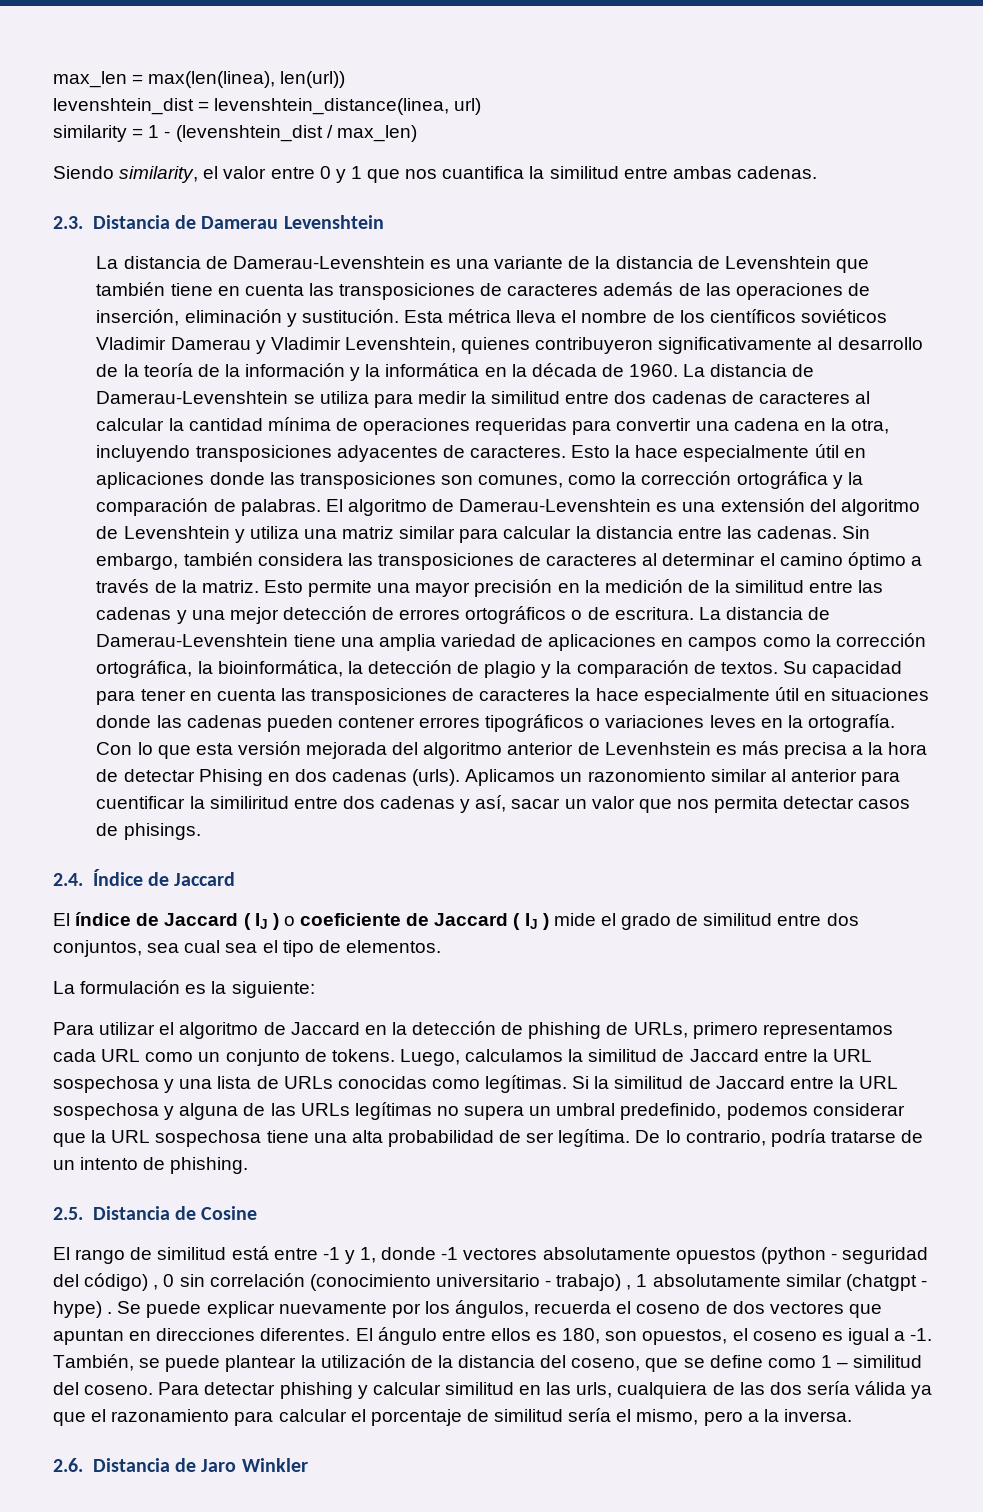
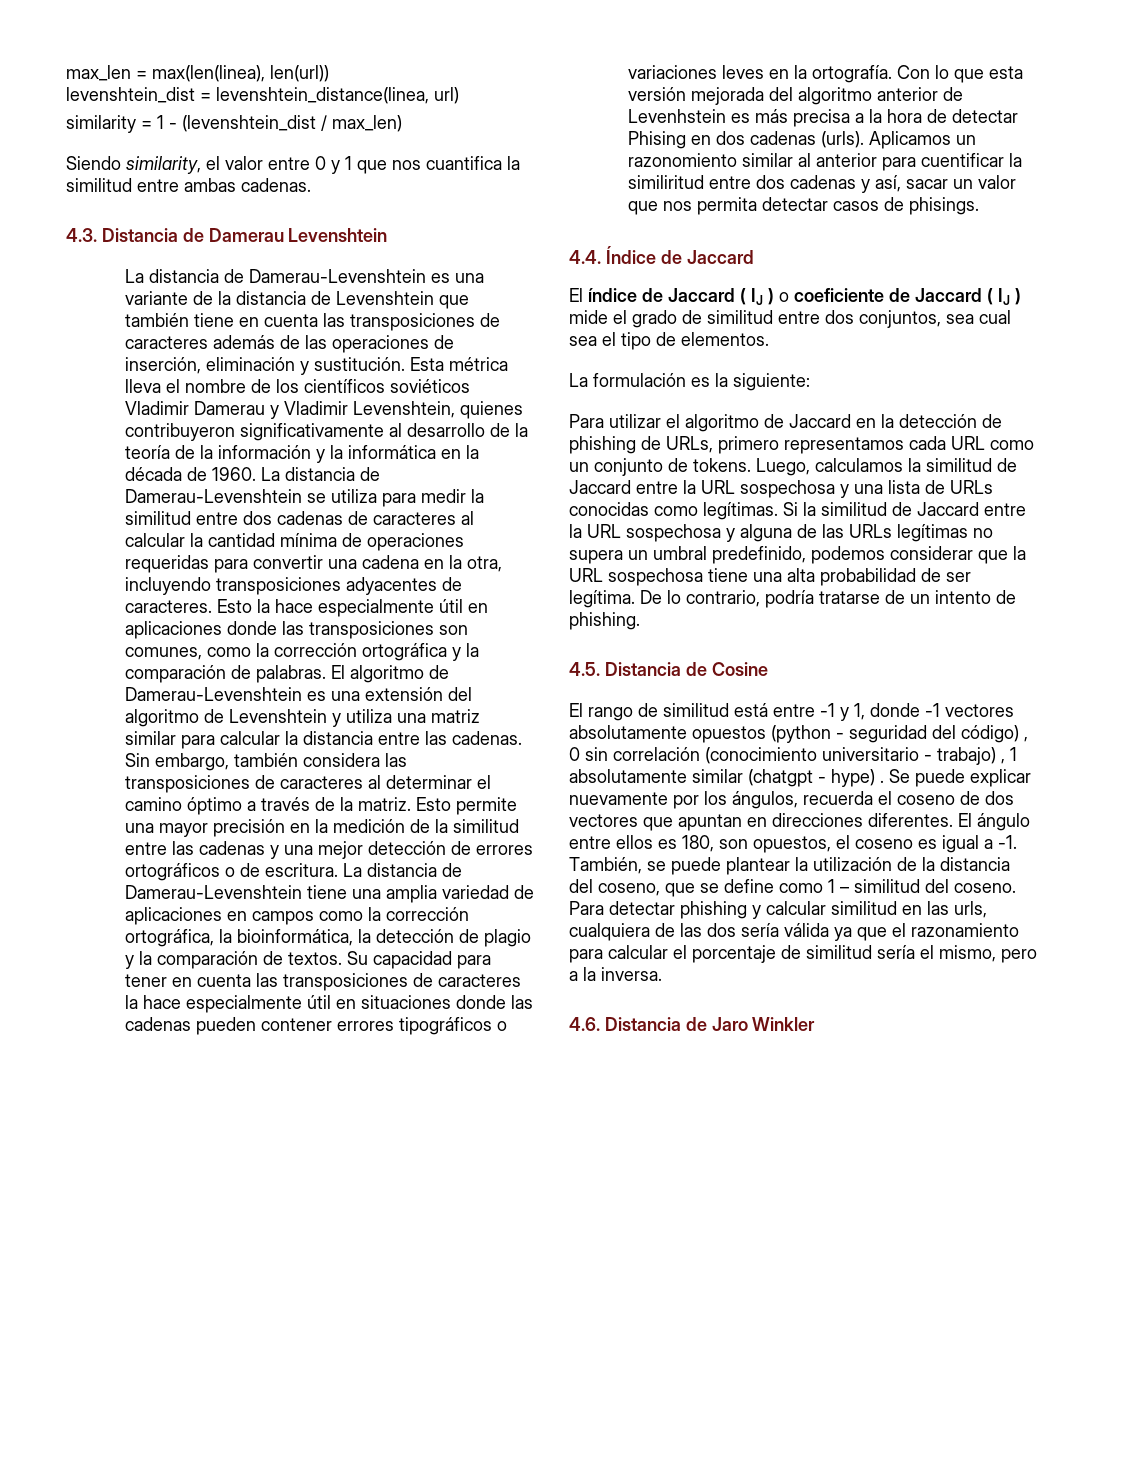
[53,216,83,229] 2.3. -> [66,228,97,242] 4.3.
[53,873,83,886] 2.4. -> [569,250,601,264] 4.4.
[53,1207,83,1220] 2.5. -> [569,662,600,676] 4.5.
[53,1458,83,1472] 2.6. -> [569,1017,600,1031] 4.6.

